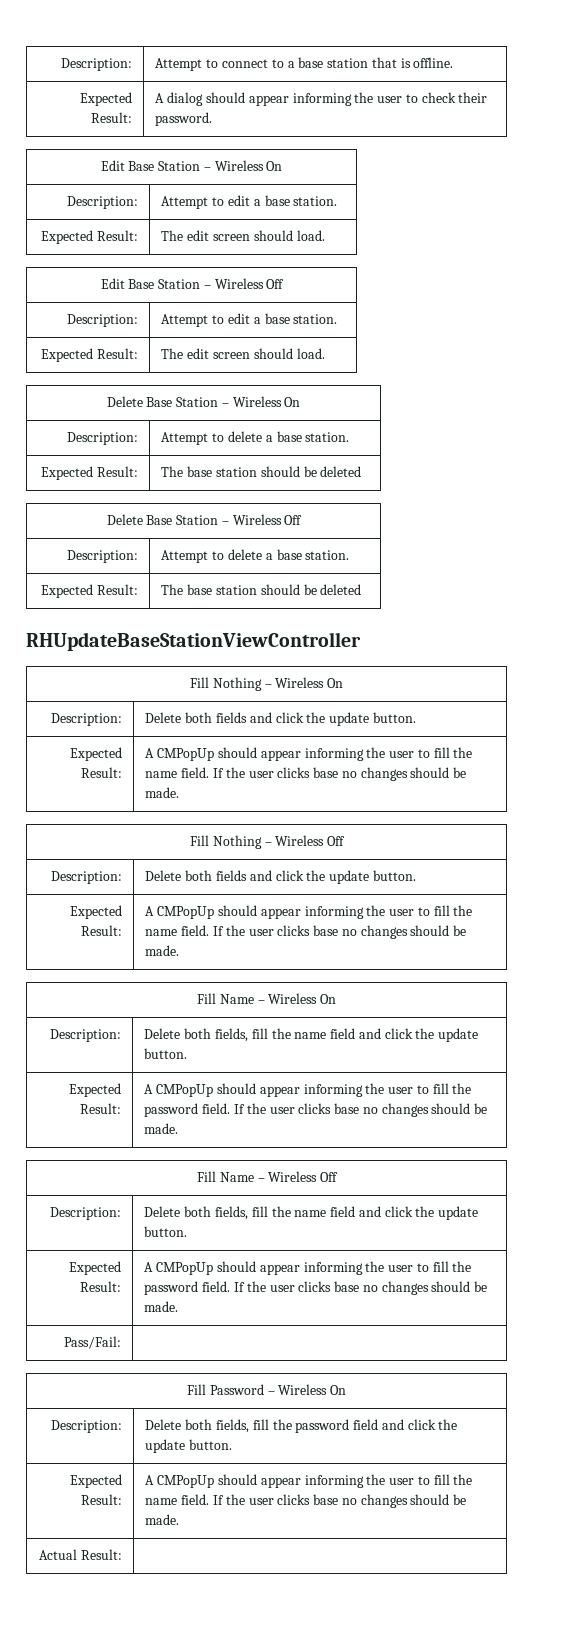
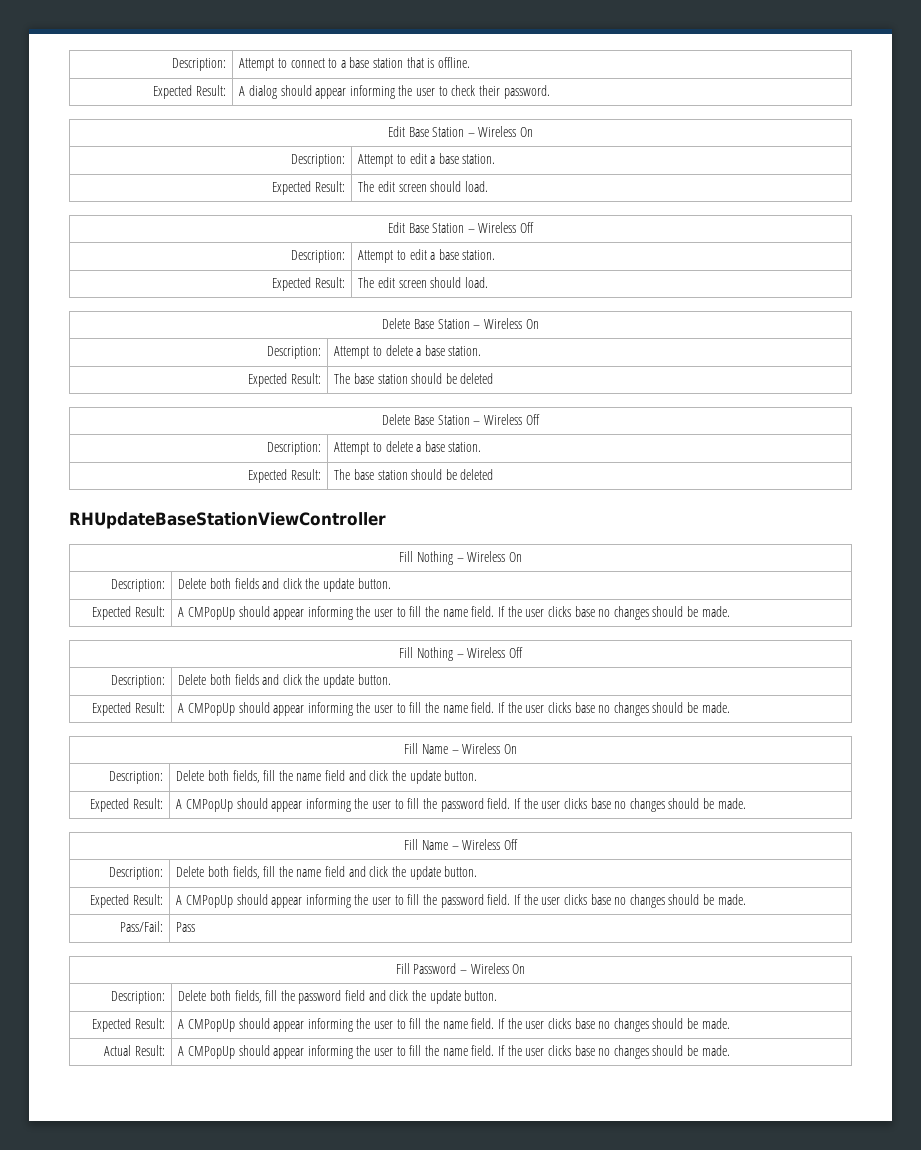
(121, 1342) none -> [176,922,196,932] Pass
(122, 1554) none -> [178,1045,730,1059] A CMPopUp should appear informing the user to fill the name field. If the user clicks base no changes should be made.

